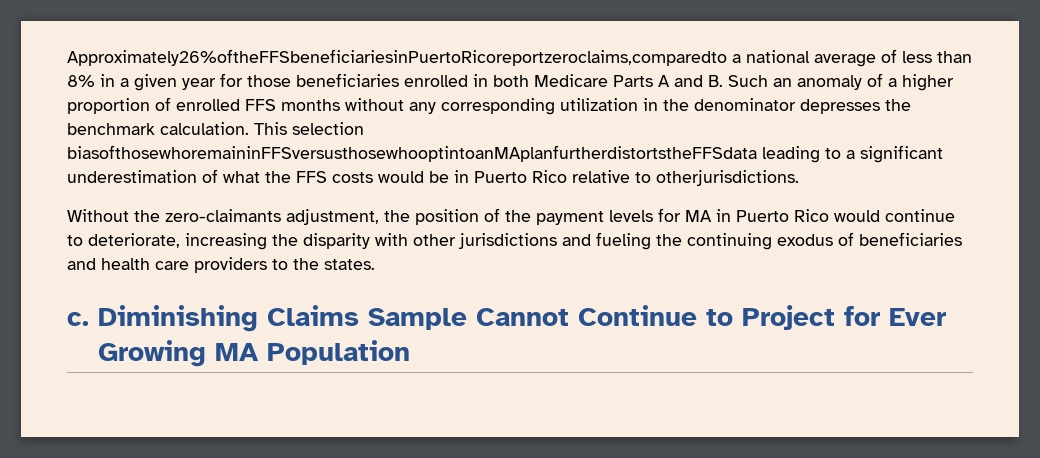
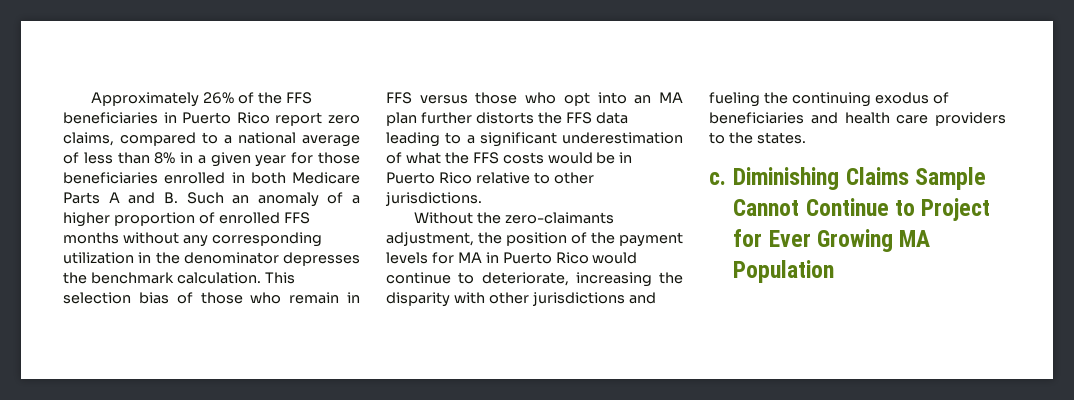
[67,49,727,66] Approximately26%oftheFFSbeneficiariesinPuertoRicoreportzeroclaims,comparedto -> [91,92,313,107] [63,112,360,126] [63,132,218,146] Approximately 26% of the FFS beneficiaries in Puerto Rico report zero claims, compared to
[67,145,757,162] biasofthosewhoremaininFFSversusthosewhooptintoanMAplanfurtherdistortstheFFSdata -> [138,292,360,304] [386,92,683,106] [386,112,628,126] bias of those who remain in FFS versus those who opt into an MA plan further distorts the FFS data
[656,170,799,186] otherjurisdictions. -> [553,172,594,184] [385,192,482,206] other jurisdictions.

